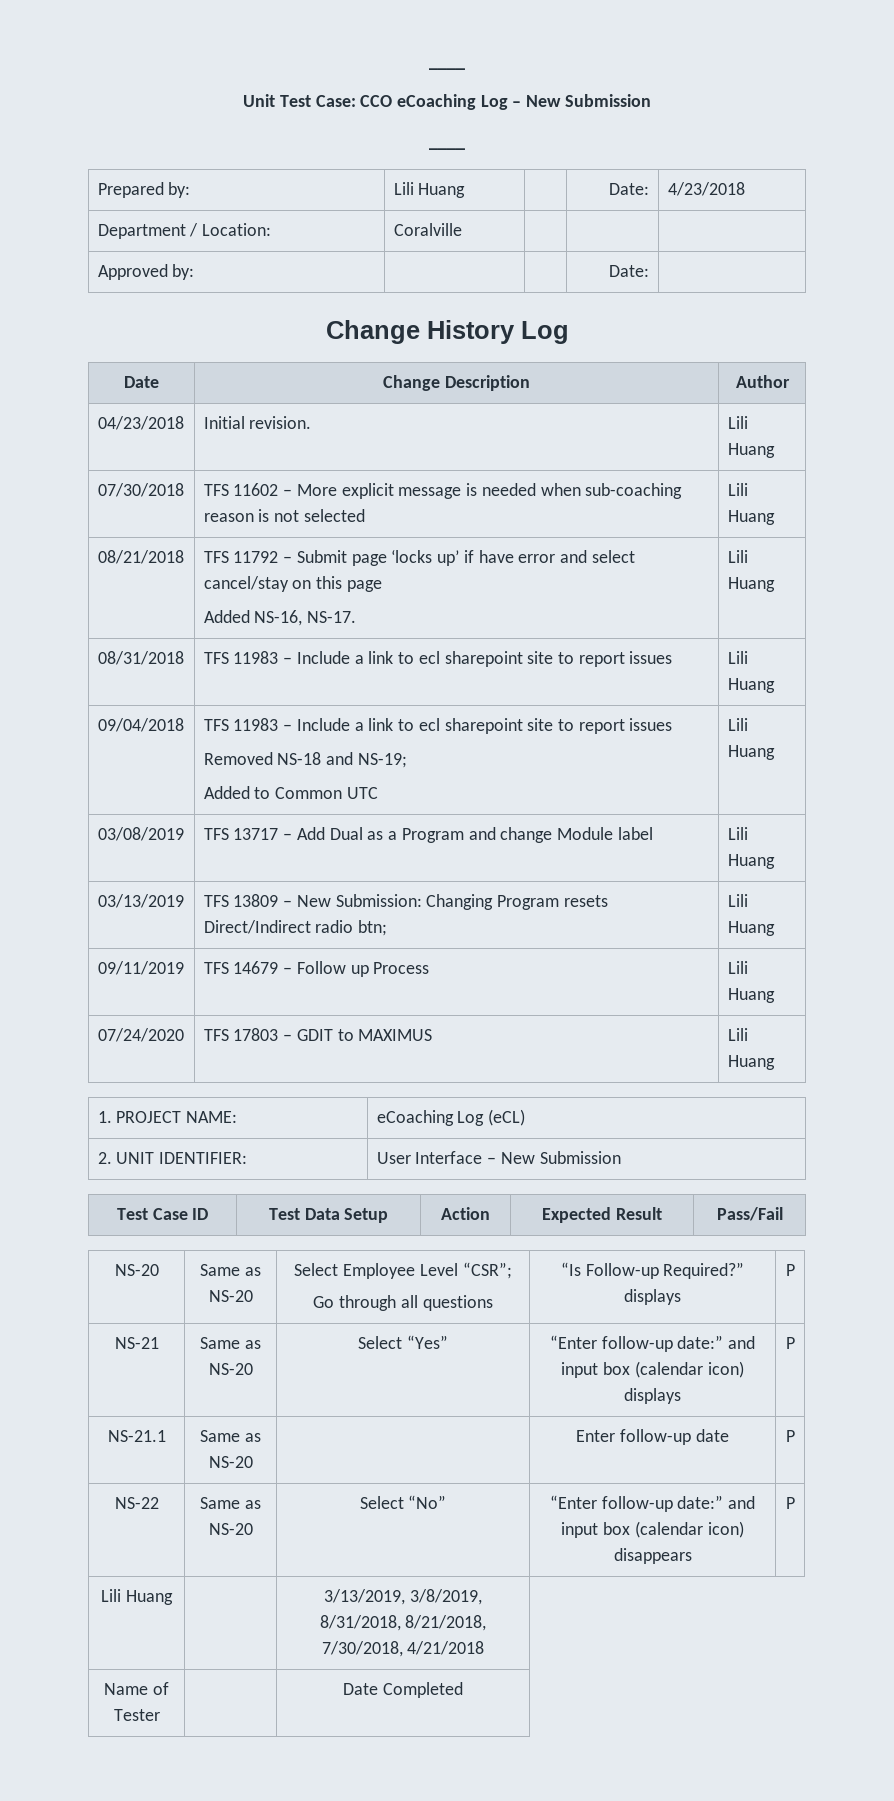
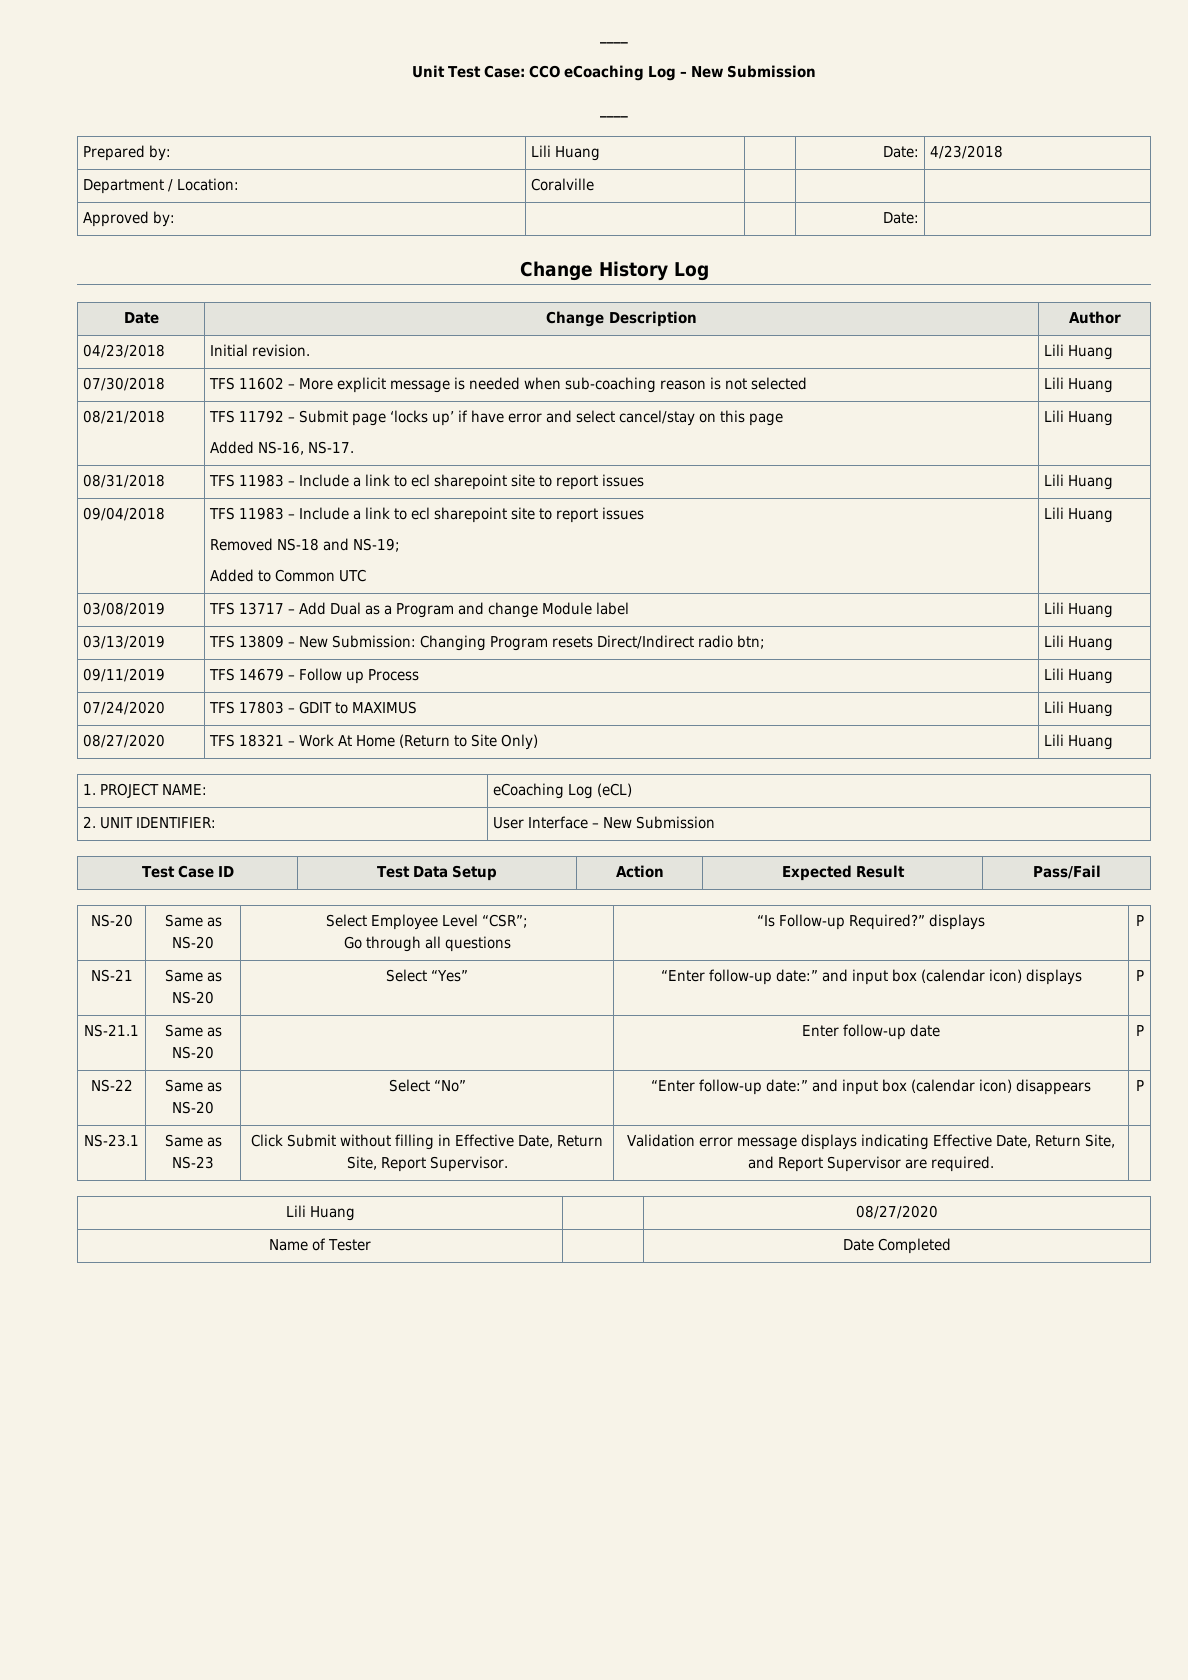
(775, 1062) none -> [83,734,166,748] [209,734,539,750] [1044,734,1114,750] // 08/27/2020 | TFS 18321 – Work At Home (Return to Site Only) | Lili Huang
[101,1589,173,1605] [324,1589,482,1605] [319,1615,487,1631] [321,1641,485,1657] Lili Huang | | 3/13/2019, 3/8/2019, 8/31/2018, 8/21/2018, 7/30/2018, 4/21/2018 -> [84,1134,139,1147] [164,1134,222,1147] [172,1156,214,1169] [251,1134,603,1150] [346,1156,508,1172] [627,1134,1115,1150] [748,1156,994,1172] [285,1205,355,1221] [856,1205,938,1219] NS-23.1 | Same as NS-23 | Click Submit without filling in Effective Date, Return Site, Report Supervisor. | Validation error message displays indicating Effective Date, Return Site, and Report Supervisor are required. | // Lili Huang | | 08/27/2020

